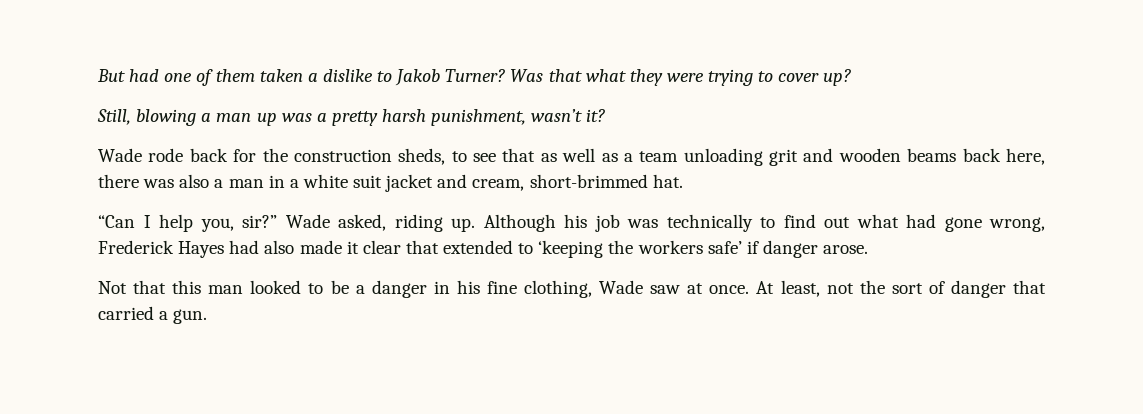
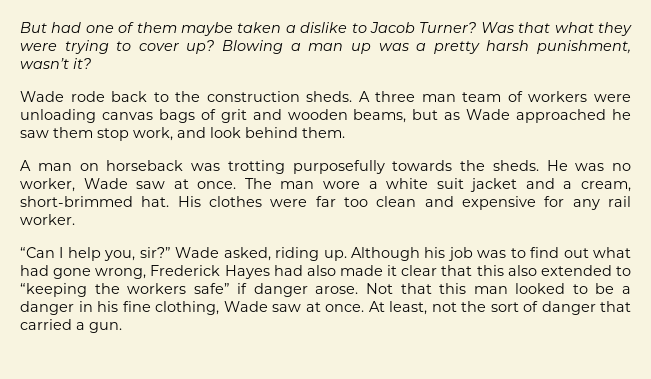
(255, 75) none -> [181,22,234,36] maybe
[395,69,441,86] Jakob -> [369,22,415,33] Jacob
[97,109,197,126] // Still, blowing -> [222,40,284,54] Blowing
[233,149,257,162] for -> [153,92,169,102] to
[398,148,1046,166] [98,174,285,188] sheds, to see that as well as a team unloading grit and wooden beams back here, there was also a man in -> [306,91,632,102] [20,109,632,123] [20,127,345,141] [20,160,631,174] [20,178,360,192] sheds. A three man team of workers were unloading canvas bags of grit and wooden beams, but as Wade approached he saw them stop work, and look behind them. // A man on horseback was trotting purposefully towards the sheds. He was no worker, Wade saw at once. The man wore
(468, 181) none -> [563,181,573,189] a
(683, 181) none -> [177,196,632,210] [20,214,75,225] His clothes were far too clean and expensive for any rail worker.
[666,214,753,232] technically -> (507, 254) none
(439, 247) none -> [476,265,537,276] this also
[538,240,604,258] ‘keeping -> [20,283,87,297] “keeping
[707,241,742,254] safe’ -> [193,283,230,294] safe”
(869, 249) // -> (359, 290) none

